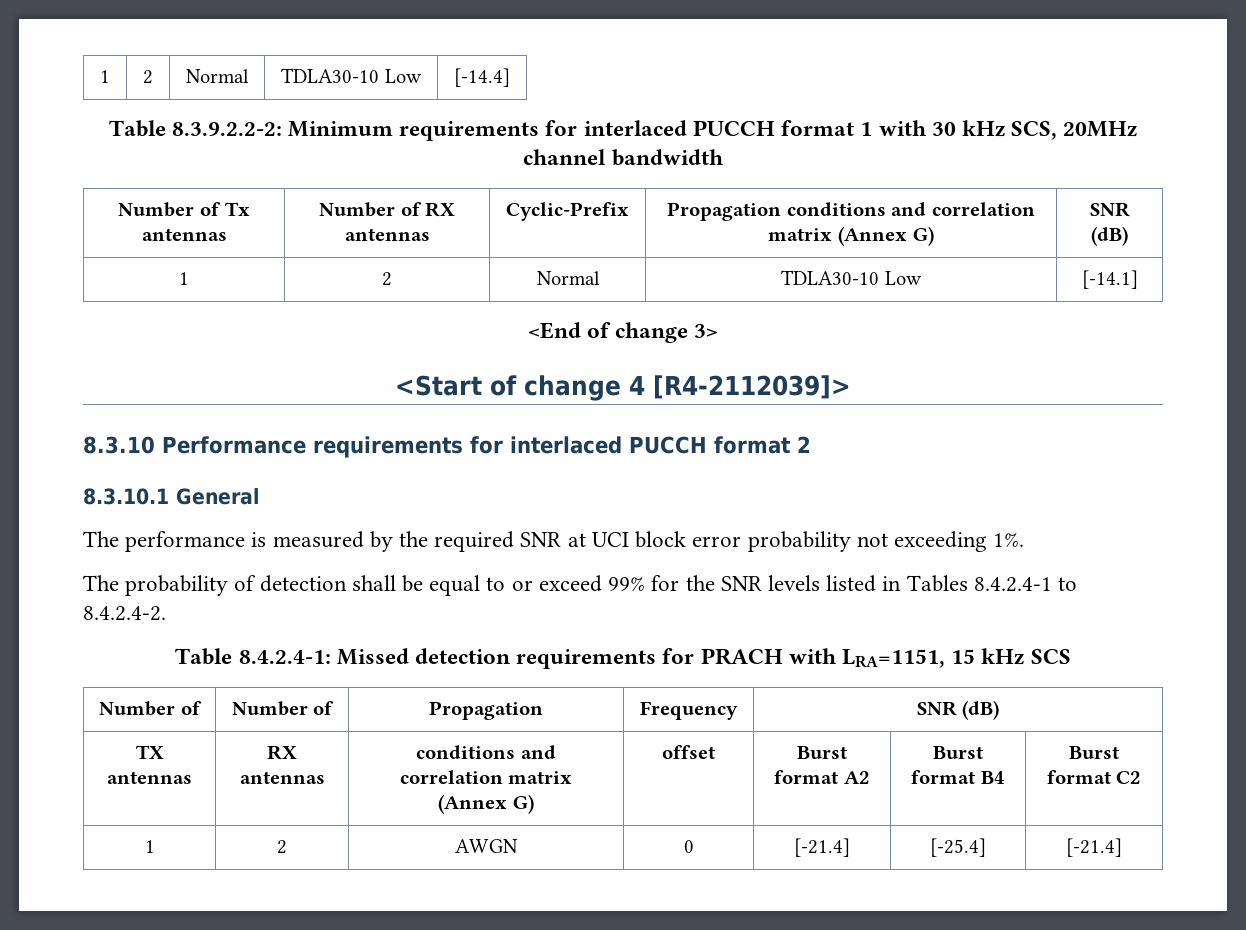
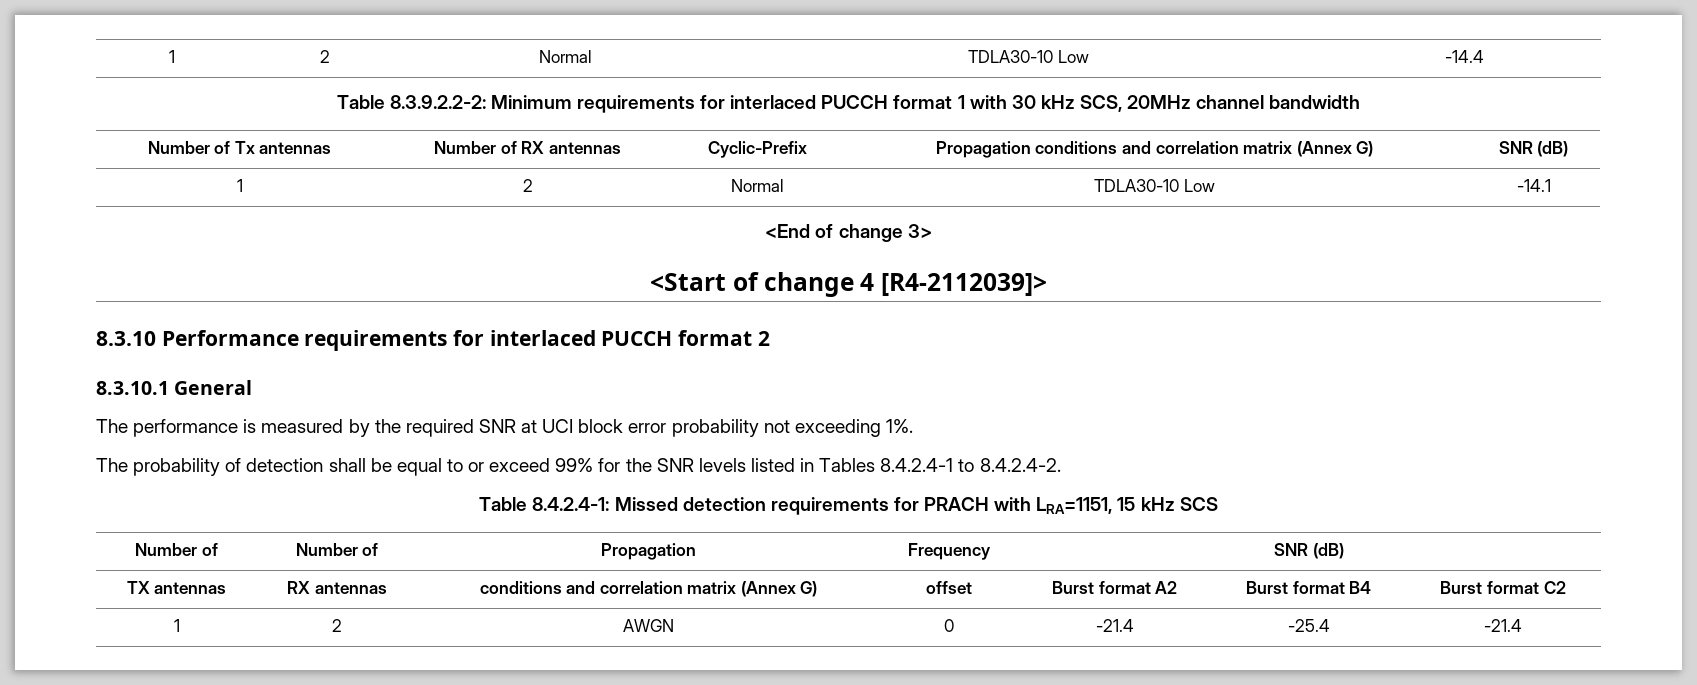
[100,70,110,83] [143,70,153,84] [186,69,249,83] [281,68,422,83] [454,68,510,87] 1 | 2 | Normal | TDLA30-10 Low | [-14.4] -> [168,50,175,63] [319,50,330,63] [539,50,592,63] [968,50,1089,63] [1445,50,1484,63] 1 | 2 | Normal | TDLA30-10 Low | -14.4
[1081,270,1138,289] [-14.1] -> [1516,179,1551,192] -14.1
[794,838,850,857] [930,838,986,857] [1066,838,1122,857] [-21.4] | [-25.4] | [-21.4] -> [1095,619,1134,632] [1287,619,1330,632] [1484,619,1522,632] -21.4 | -25.4 | -21.4

